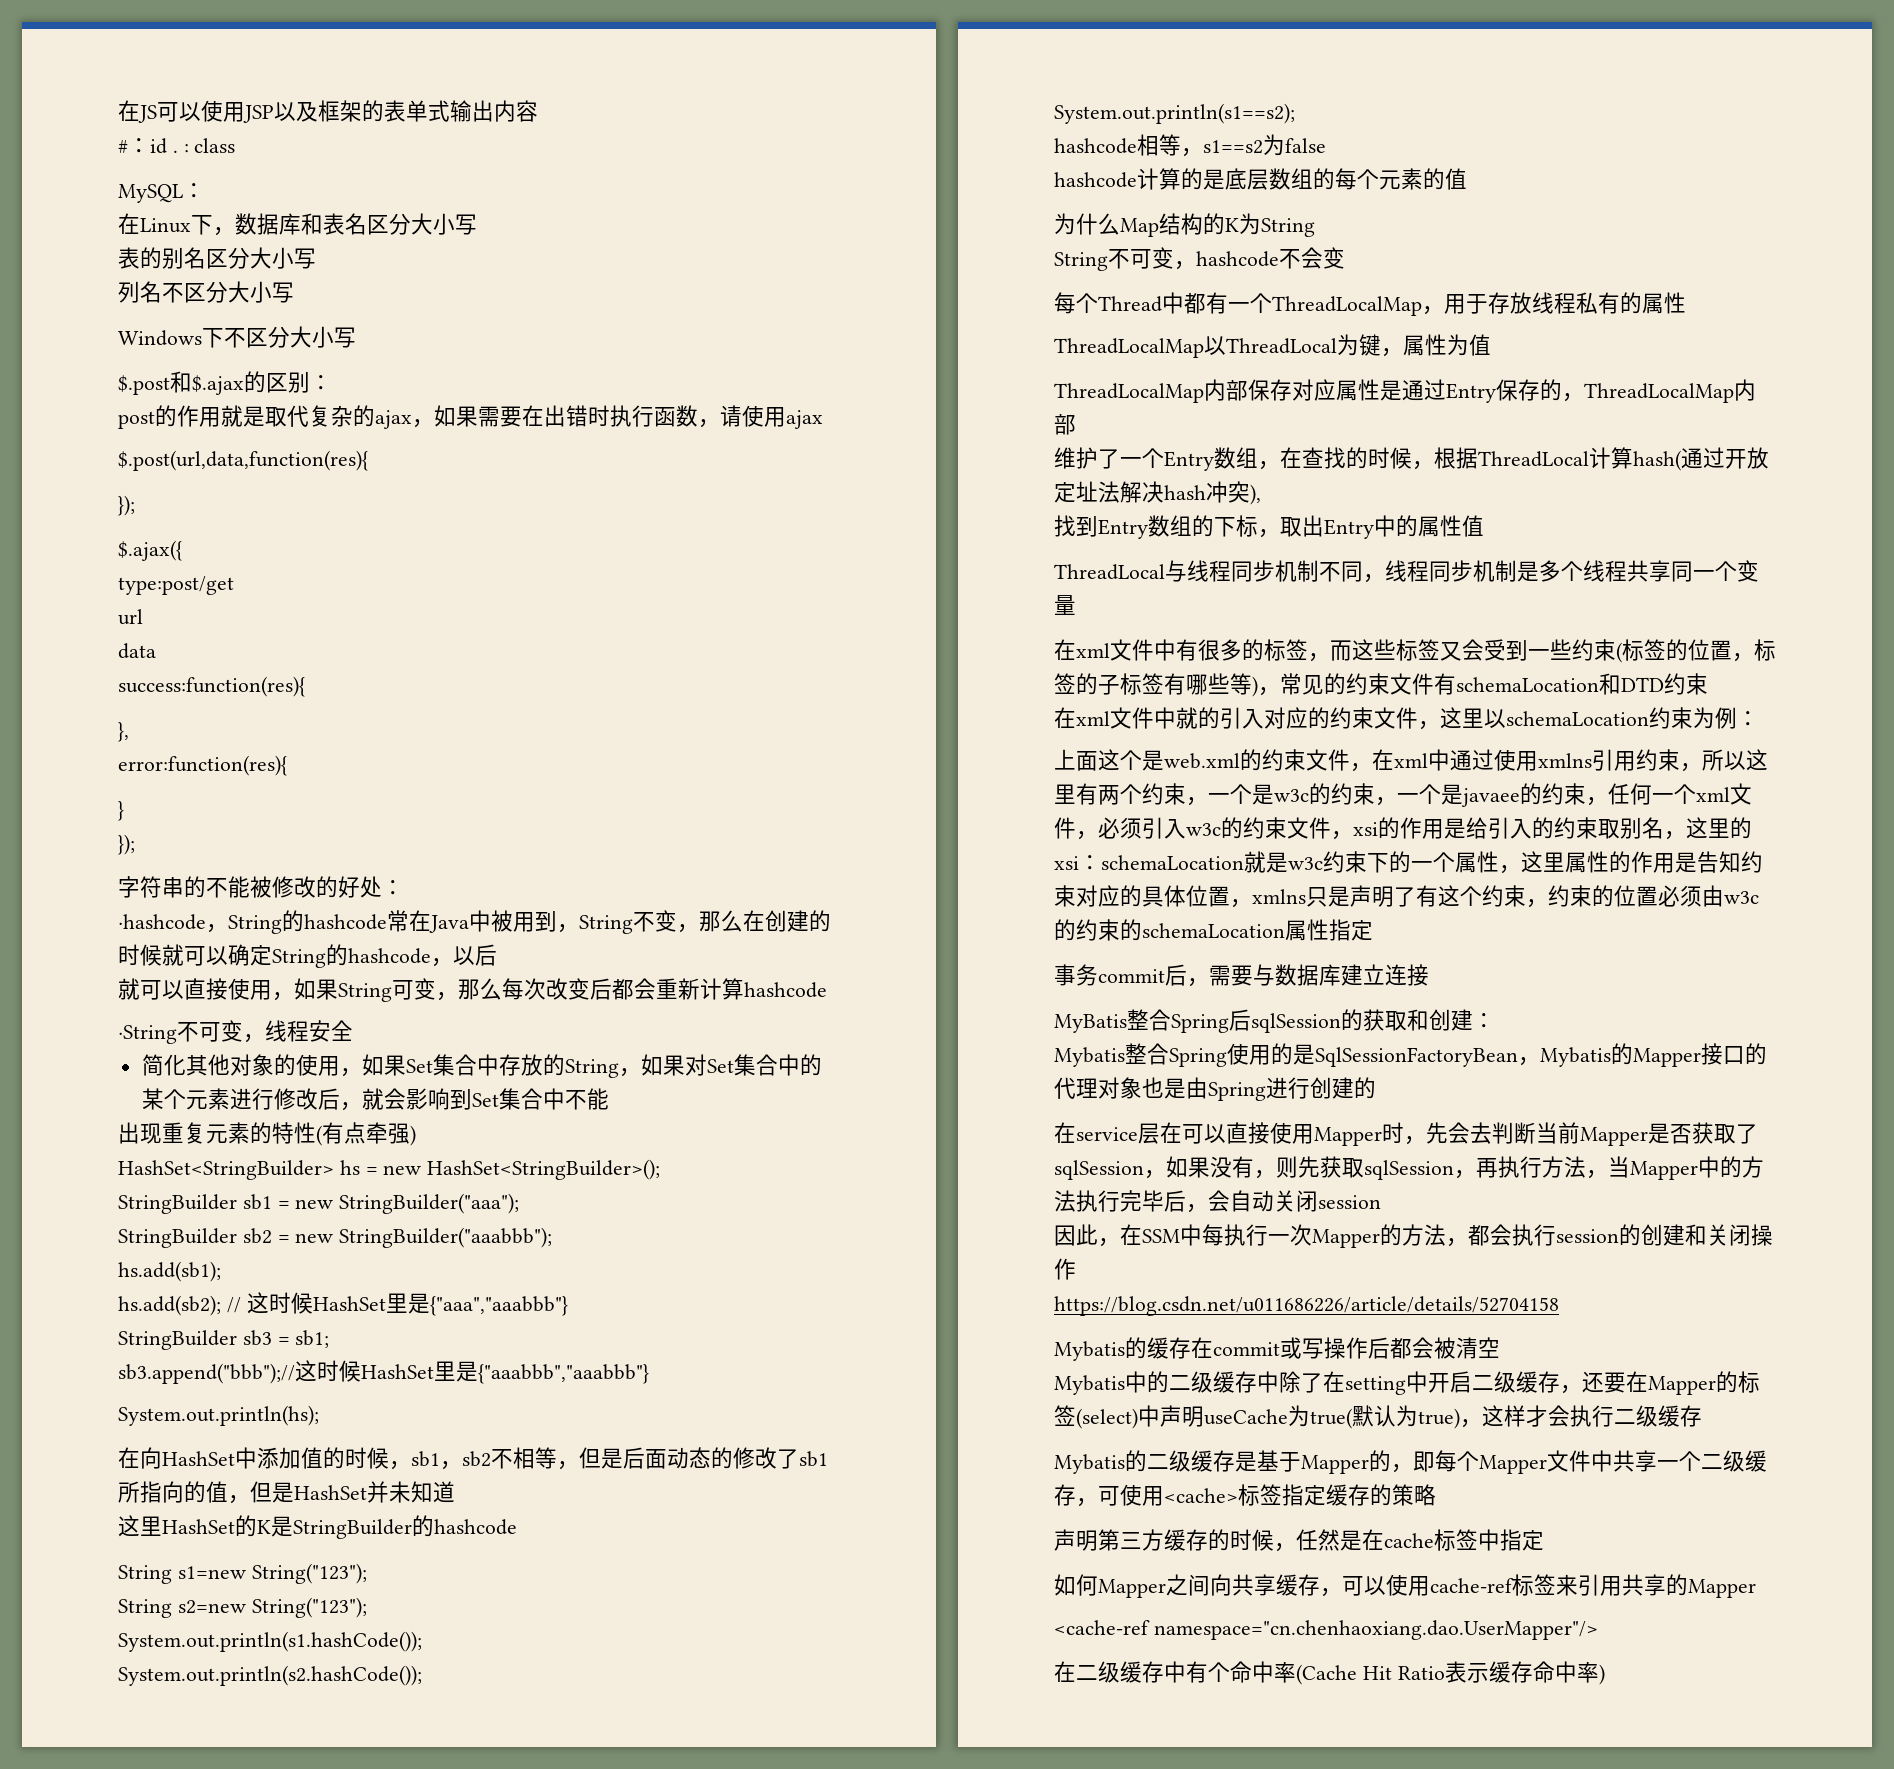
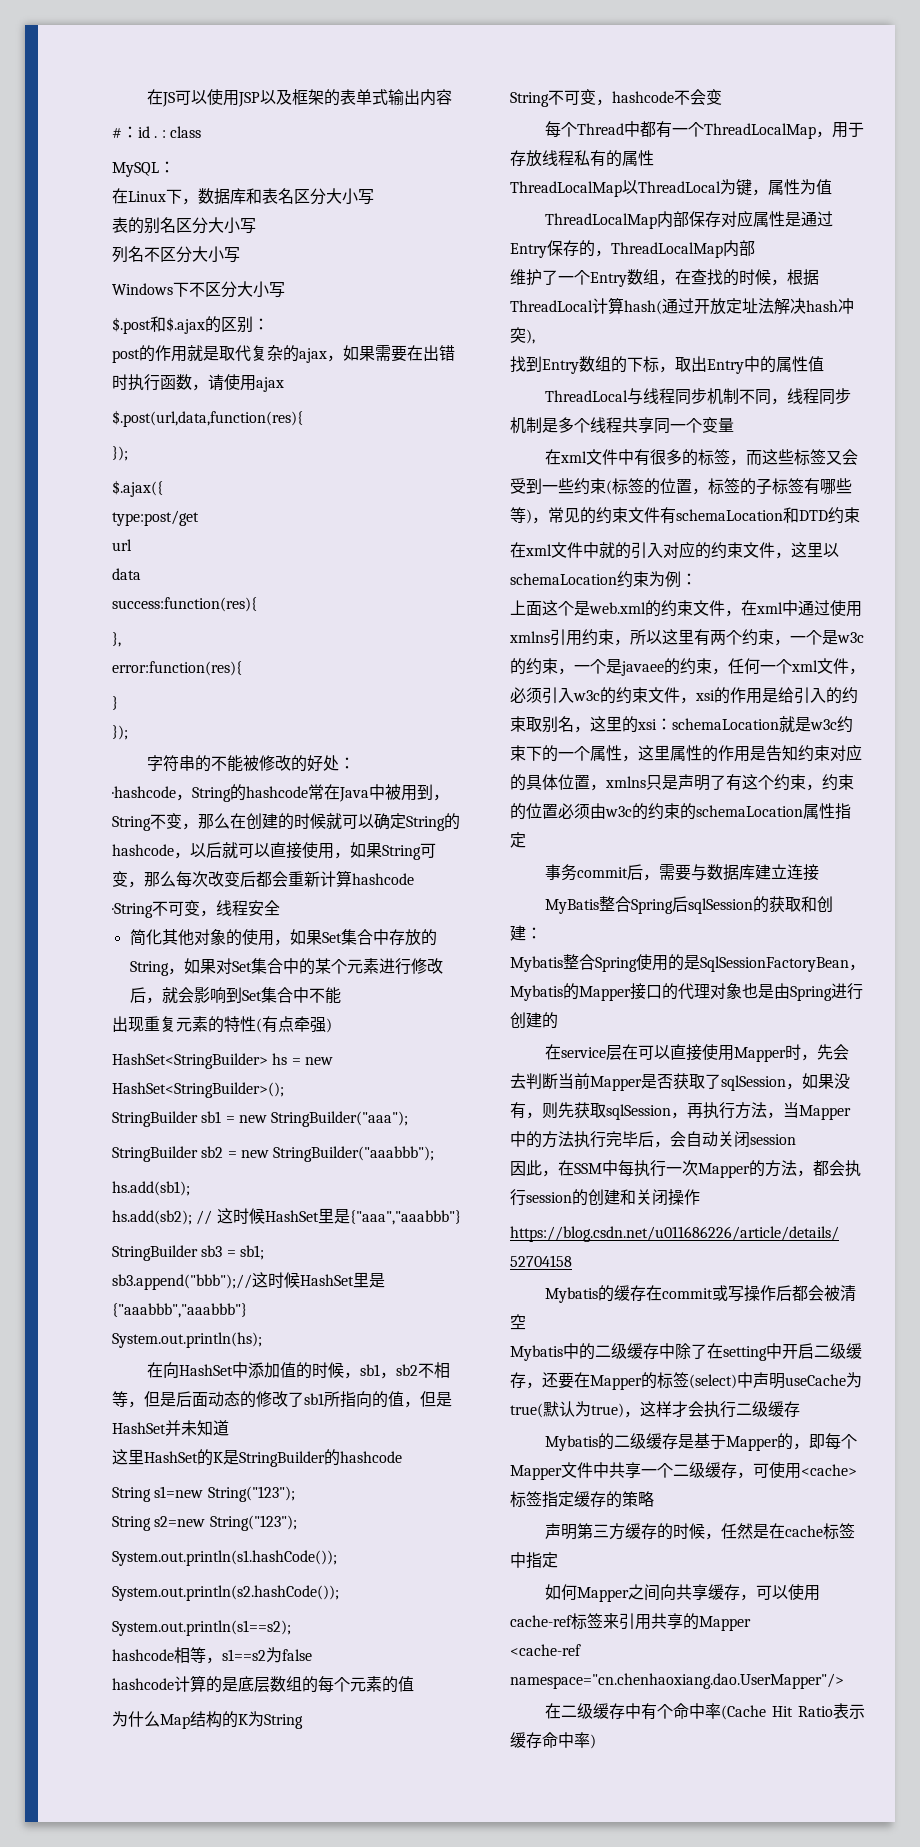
(497, 955) // -> (222, 850) none

